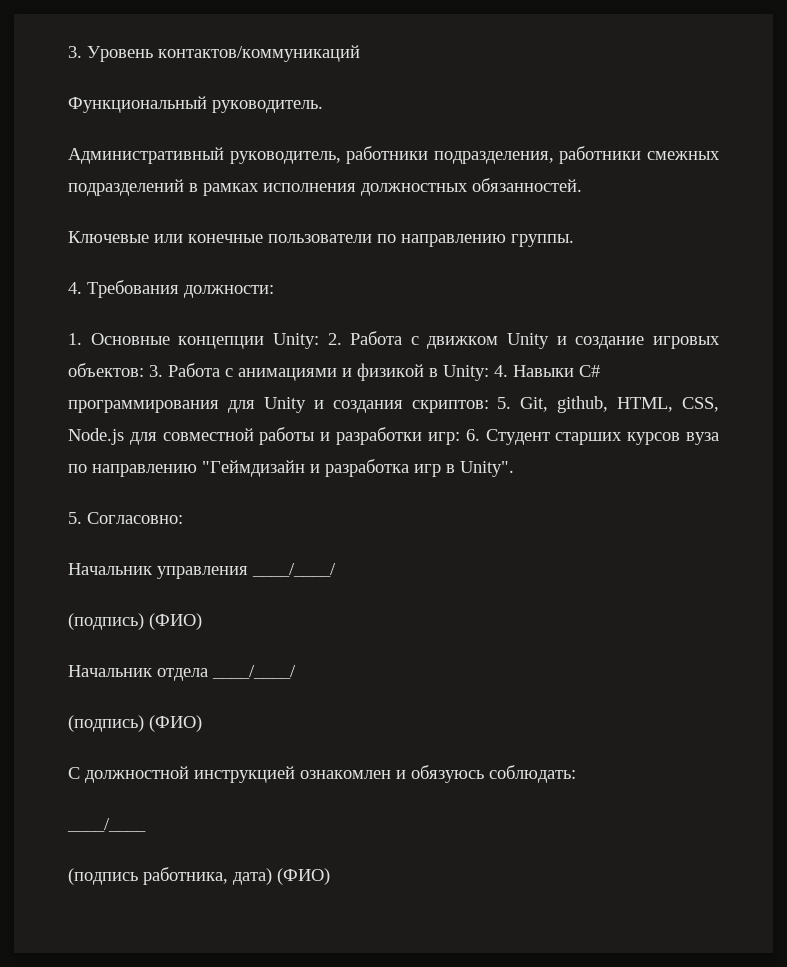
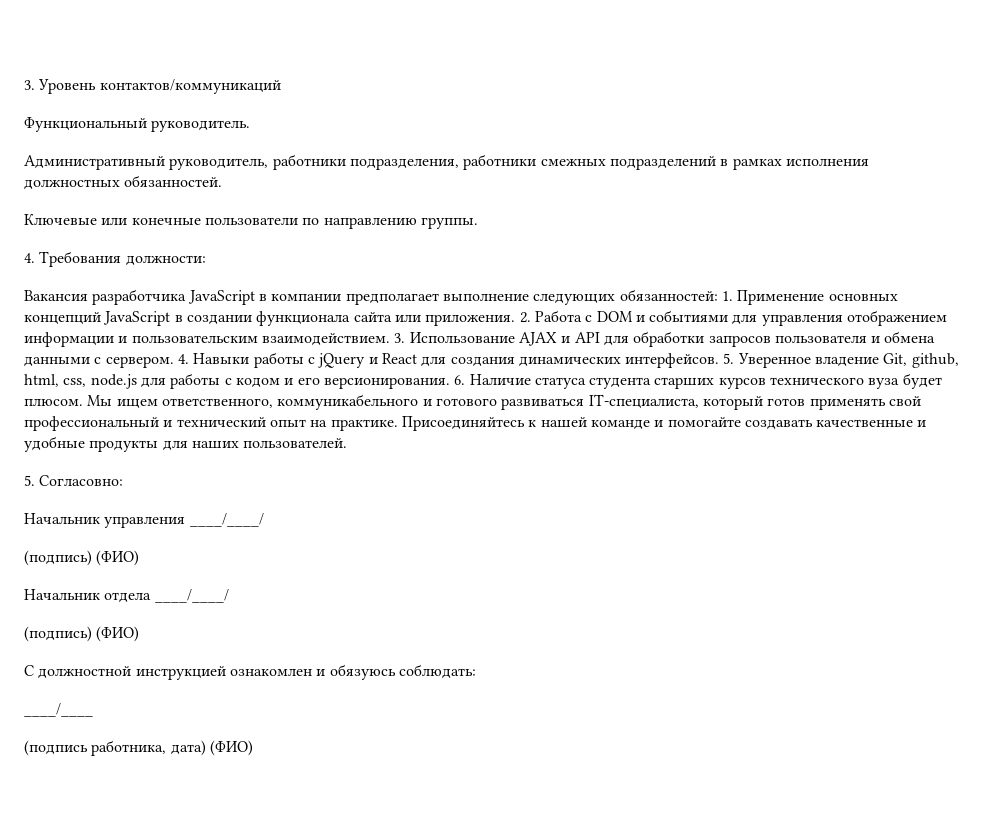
[68,331,720,349] [68,363,600,381] [68,396,719,413] [68,427,719,445] [68,459,514,477] 1. Основные концепции Unity: 2. Работа с движком Unity и создание игровых объектов: 3. Работа с анимациями и физикой в Unity: 4. Навыки C# программирования для Unity и создания скриптов: 5. Git, github, HTML, CSS, Node.js для совместной работы и разработки игр: 6. Студент старших курсов вуза по направлению "Геймдизайн и разработка игр в Unity". -> [24,289,898,305] [24,310,948,326] [24,331,936,347] [24,352,959,368] [24,373,942,389] [24,394,921,410] [24,416,927,431] [24,436,348,452] Вакансия разработчика JavaScript в компании предполагает выполнение следующих обязанностей: 1. Применение основных концепций JavaScript в создании функционала сайта или приложения. 2. Работа с DOM и событиями для управления отображением информации и пользовательским взаимодействием. 3. Использование AJAX и API для обработки запросов пользователя и обмена данными с сервером. 4. Навыки работы с jQuery и React для создания динамических интерфейсов. 5. Уверенное владение Git, github, html, css, node.js для работы с кодом и его версионирования. 6. Наличие статуса студента старших курсов технического вуза будет плюсом. Мы ищем ответственного, коммуникабельного и готового развиваться IT-специалиста, который готов применять свой профессиональный и технический опыт на практике. Присоединяйтесь к нашей команде и помогайте создавать качественные и удобные продукты для наших пользователей.

